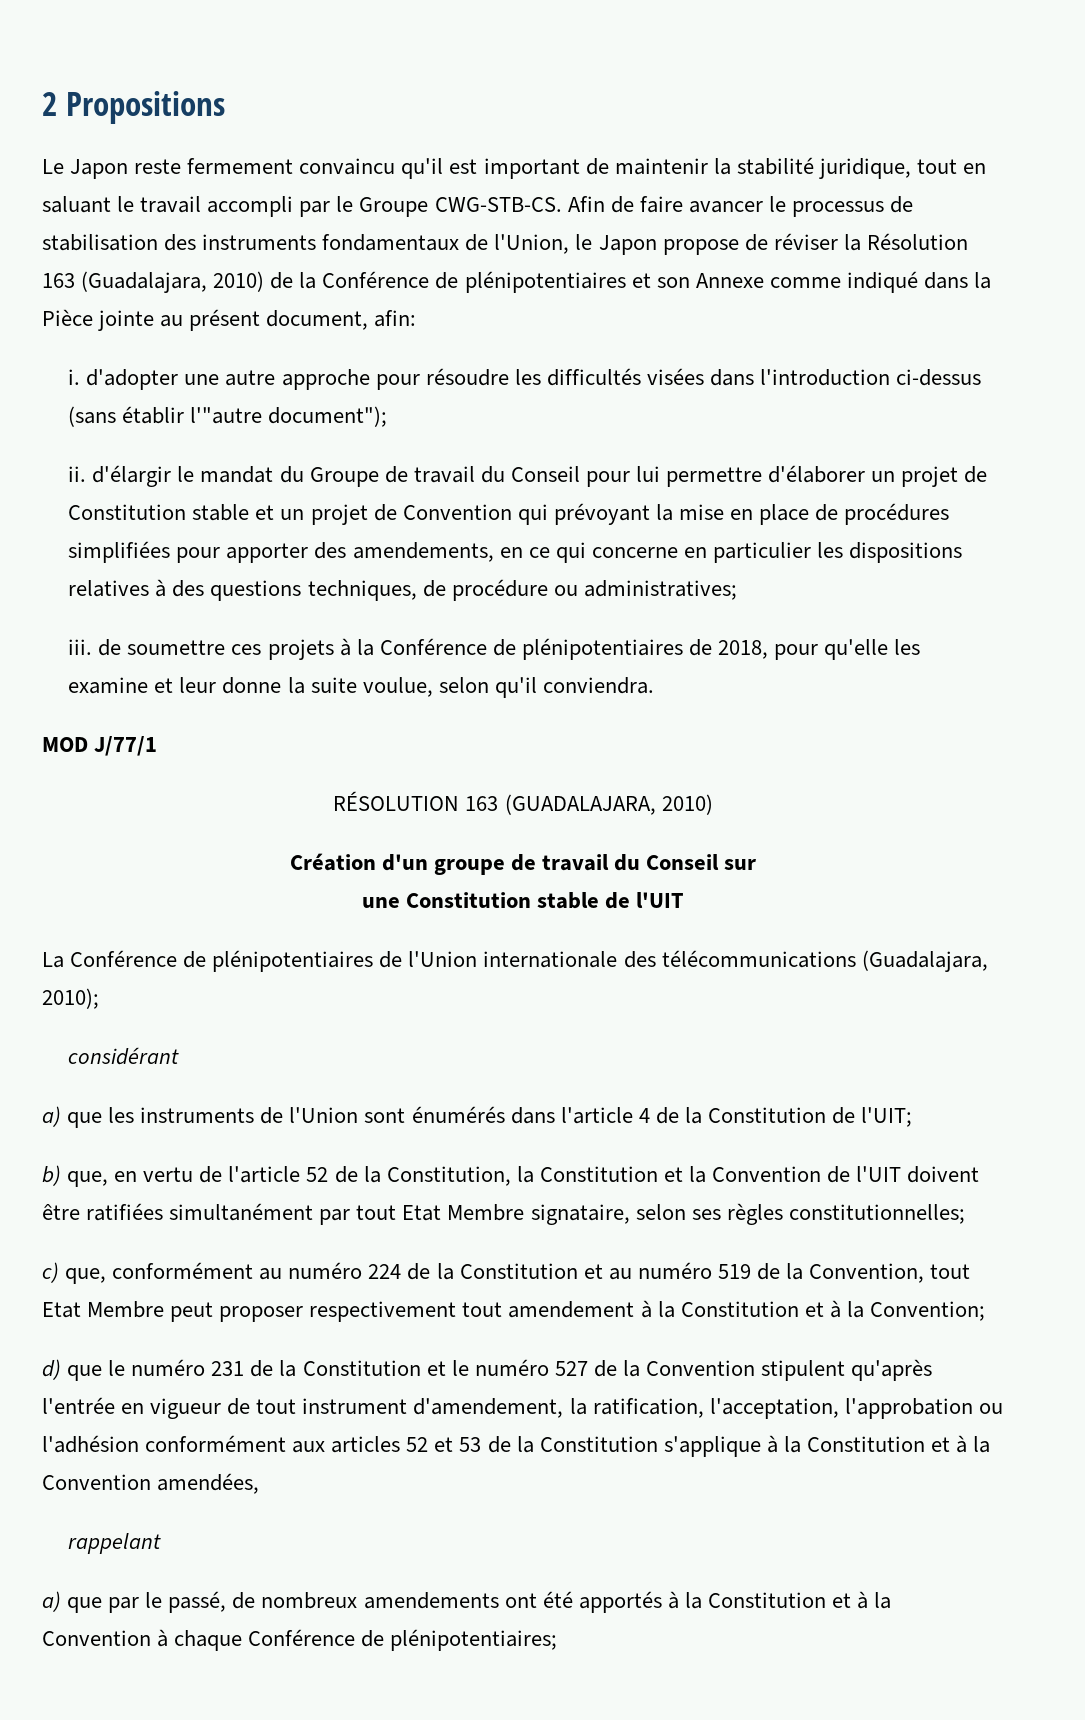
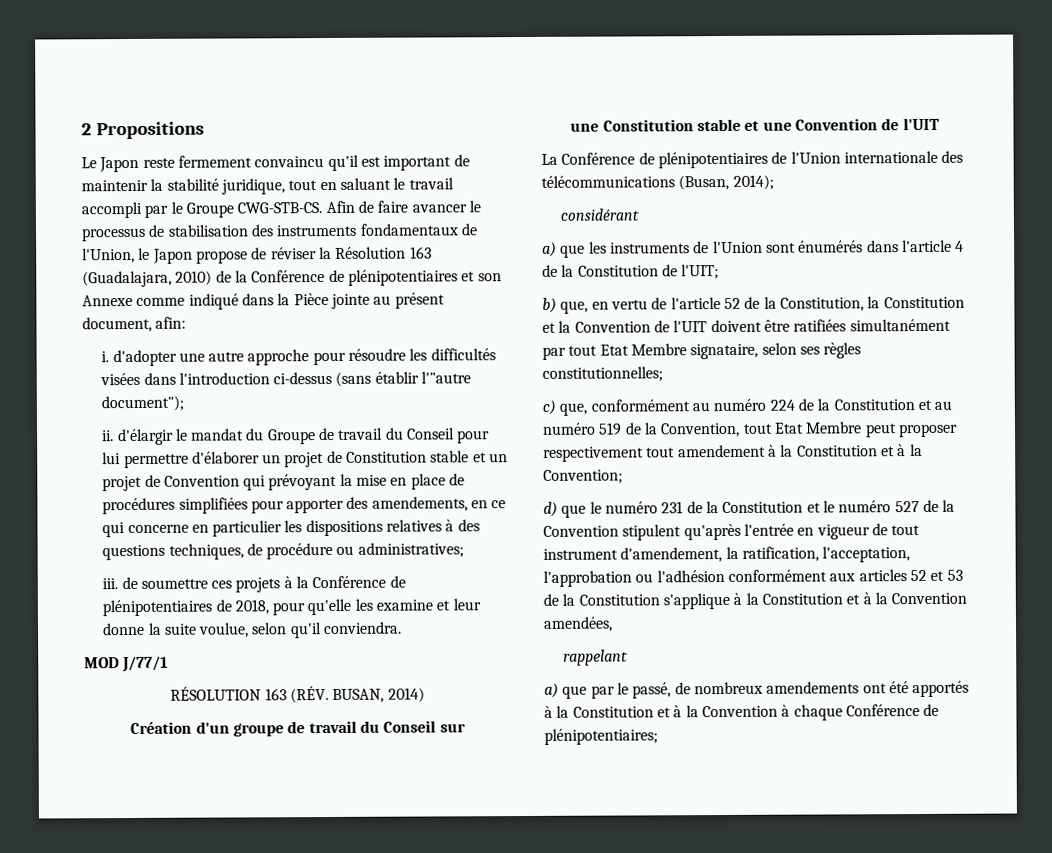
[504,794,713,815] (GUADALAJARA, 2010) -> [290,686,425,704] (RÉV. BUSAN, 2014)
(599, 900) none -> [744,118,878,131] et une Convention
[861,950,988,972] [42,988,99,1009] (Guadalajara, 2010); -> [678,174,774,191] (Busan, 2014);

